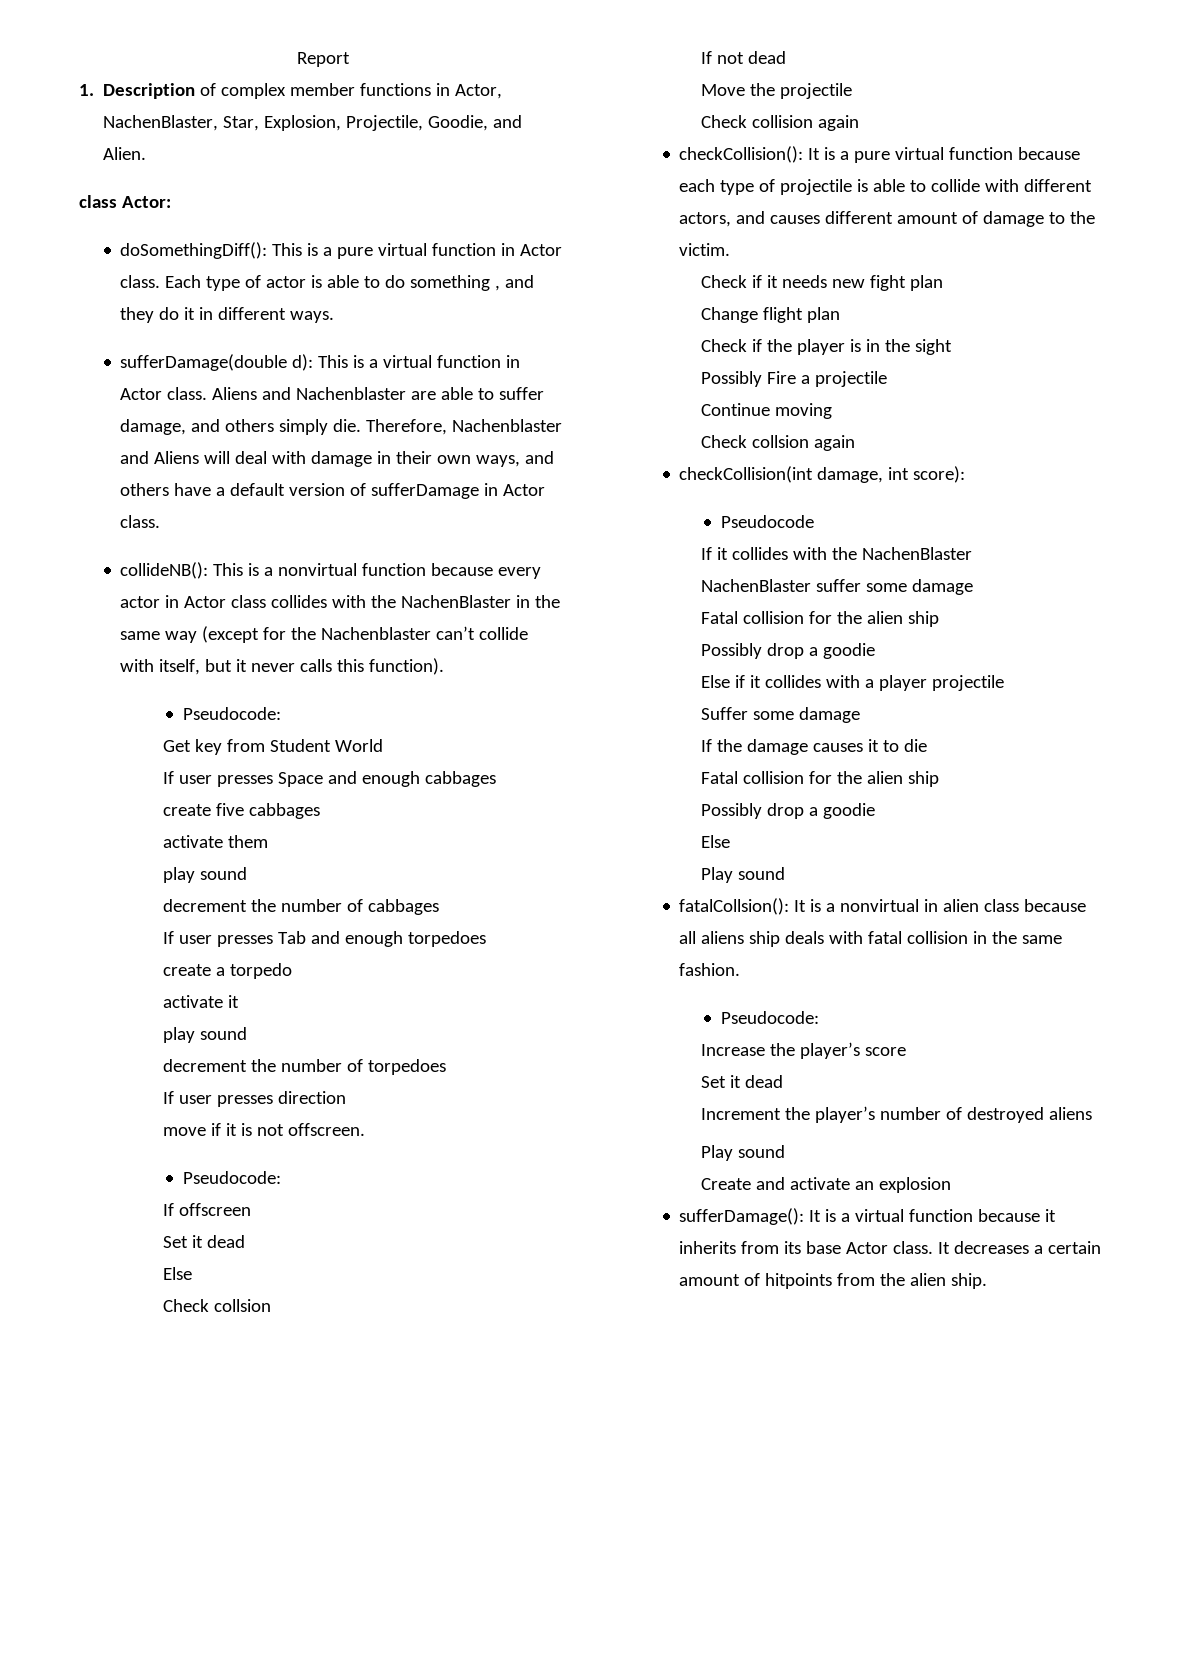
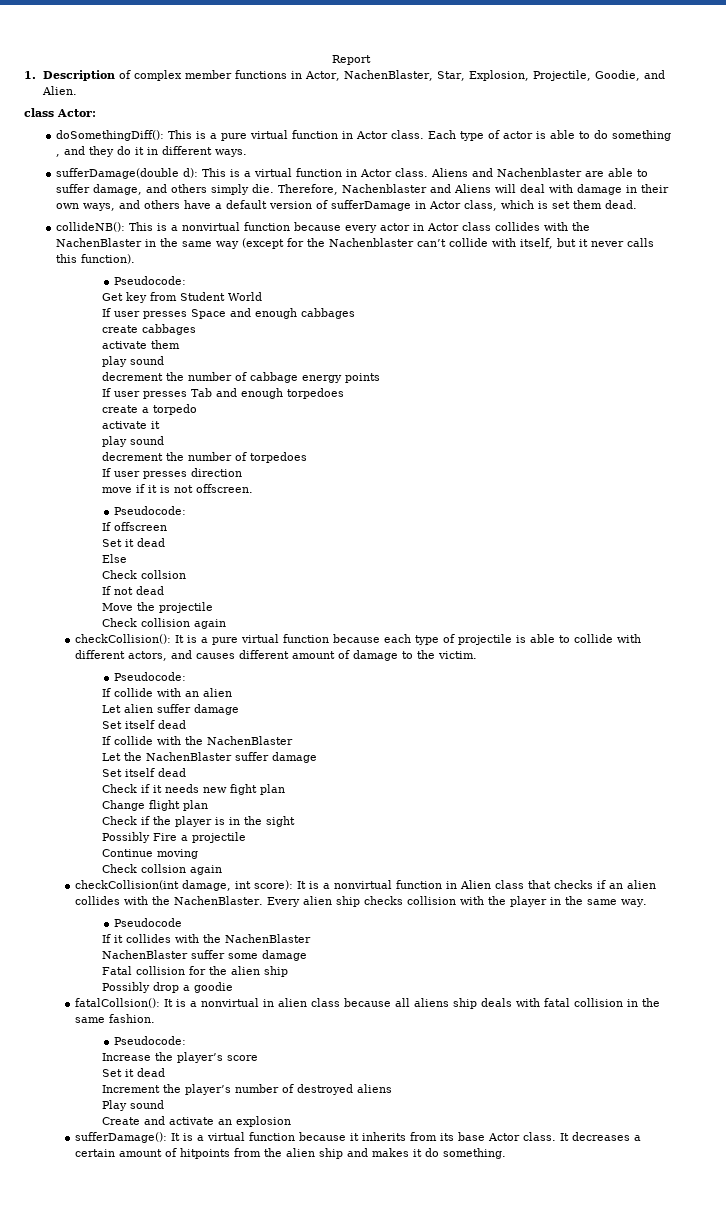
[120,515,161,528] class. -> [463,200,637,211] class, which is set them dead.
[215,803,244,816] five -> (138, 329) none
[367,899,439,915] cabbages -> [249,372,380,383] cabbage energy points
(731, 249) none -> [113,672,186,681] [101,688,232,697] [101,704,239,715] [101,720,186,729] [101,736,293,745] [101,752,317,763] [101,768,186,777] // Pseudocode: // If collide with an alien // Let alien suffer damage // Set itself dead // If collide with the NachenBlaster // Let the NachenBlaster suffer damage // Set itself dead
(966, 474) none -> [296,880,656,889] [74,896,647,907] It is a nonvirtual function in Alien class that checks if an alien collides with the NachenBlaster. Every alien ship checks collision with the player in the same way.
[700,675,1004,691] [700,707,860,723] [700,739,927,755] [700,771,939,787] [700,803,875,819] [700,835,730,848] [700,867,785,883] // Else if it collides with a player projectile // Suffer some damage // If the damage causes it to die // Fatal collision for the alien ship // Possibly drop a goodie // Else // Play sound -> (233, 987) none
[951,1273,988,1289] ship. -> [318,1148,506,1159] ship and makes it do something.

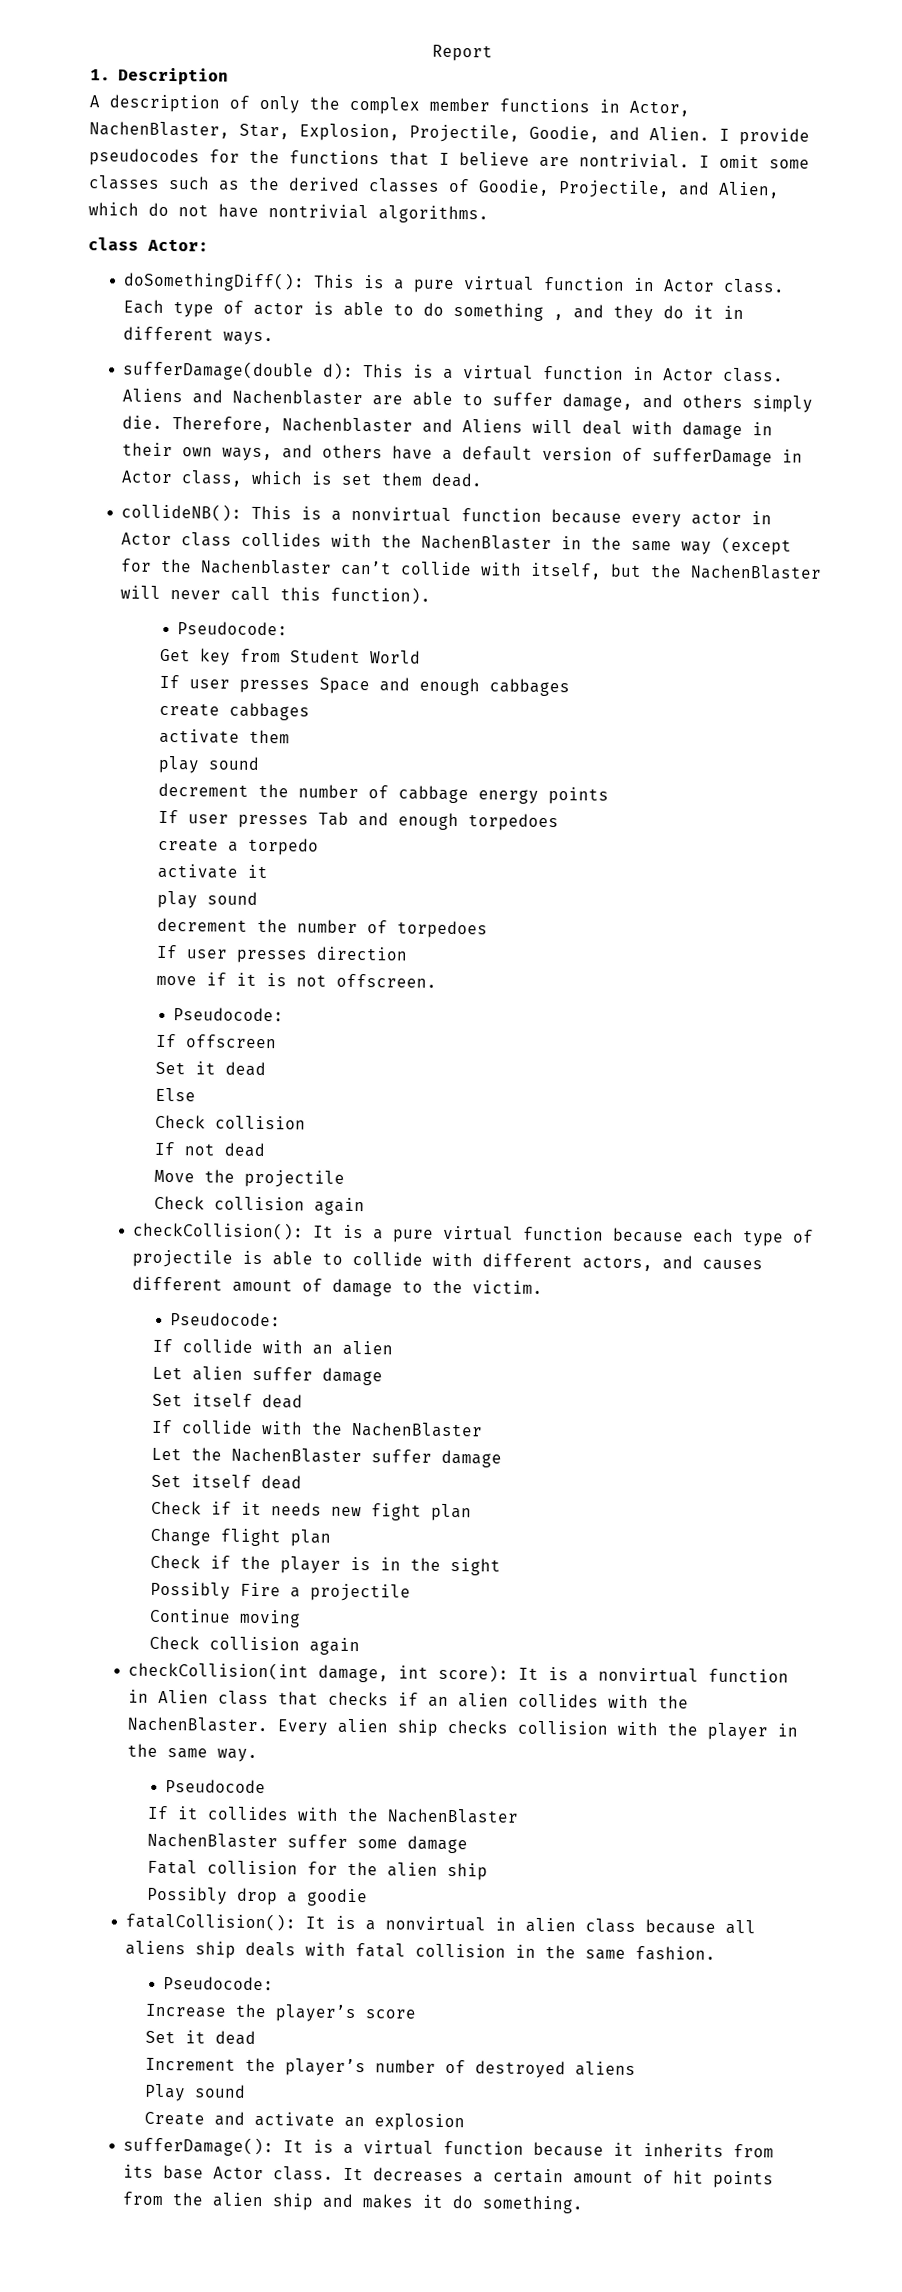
[119,70,132,79] of -> [89,94,340,114] // A description of only the
(78, 90) none -> [719,127,810,146] [89,148,810,169] [89,175,780,199] [88,202,489,224] I provide pseudocodes for the functions that I believe are nontrivial. I omit some classes such as the derived classes of Goodie, Projectile, and Alien, which do not have nontrivial algorithms.
[578,238,654,247] it never calls -> [649,564,822,580] [119,585,271,602] the NachenBlaster will never call
[140,570,186,579] collsion -> [214,1115,306,1130] collision
[140,864,186,873] collsion -> [208,1636,300,1651] collision
[74,998,160,1008] fatalCollsion(): -> [124,1912,296,1932] fatalCollision():
[179,1148,230,1159] hitpoints -> [672,2170,774,2189] hit points

